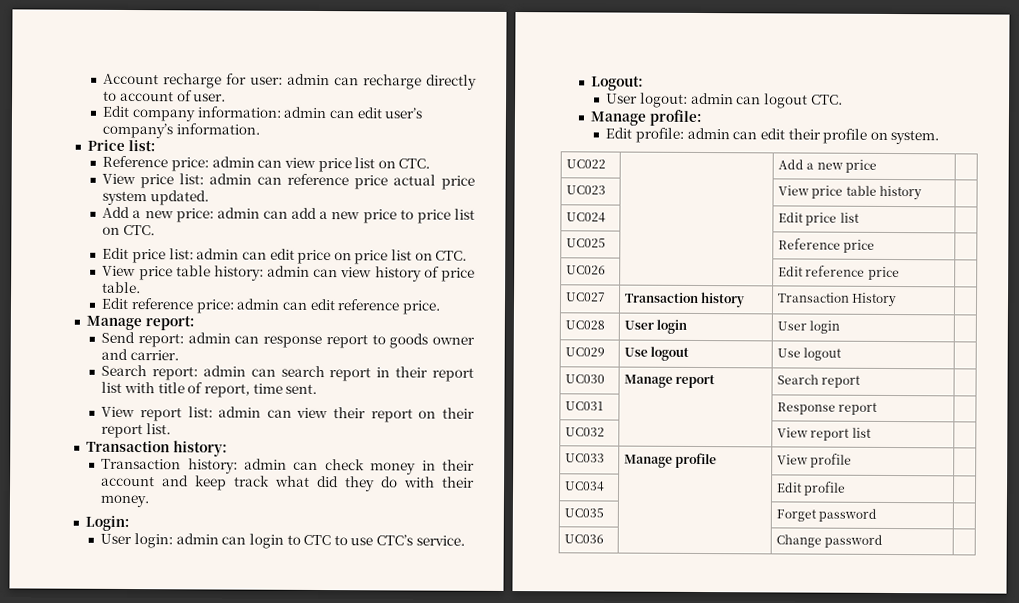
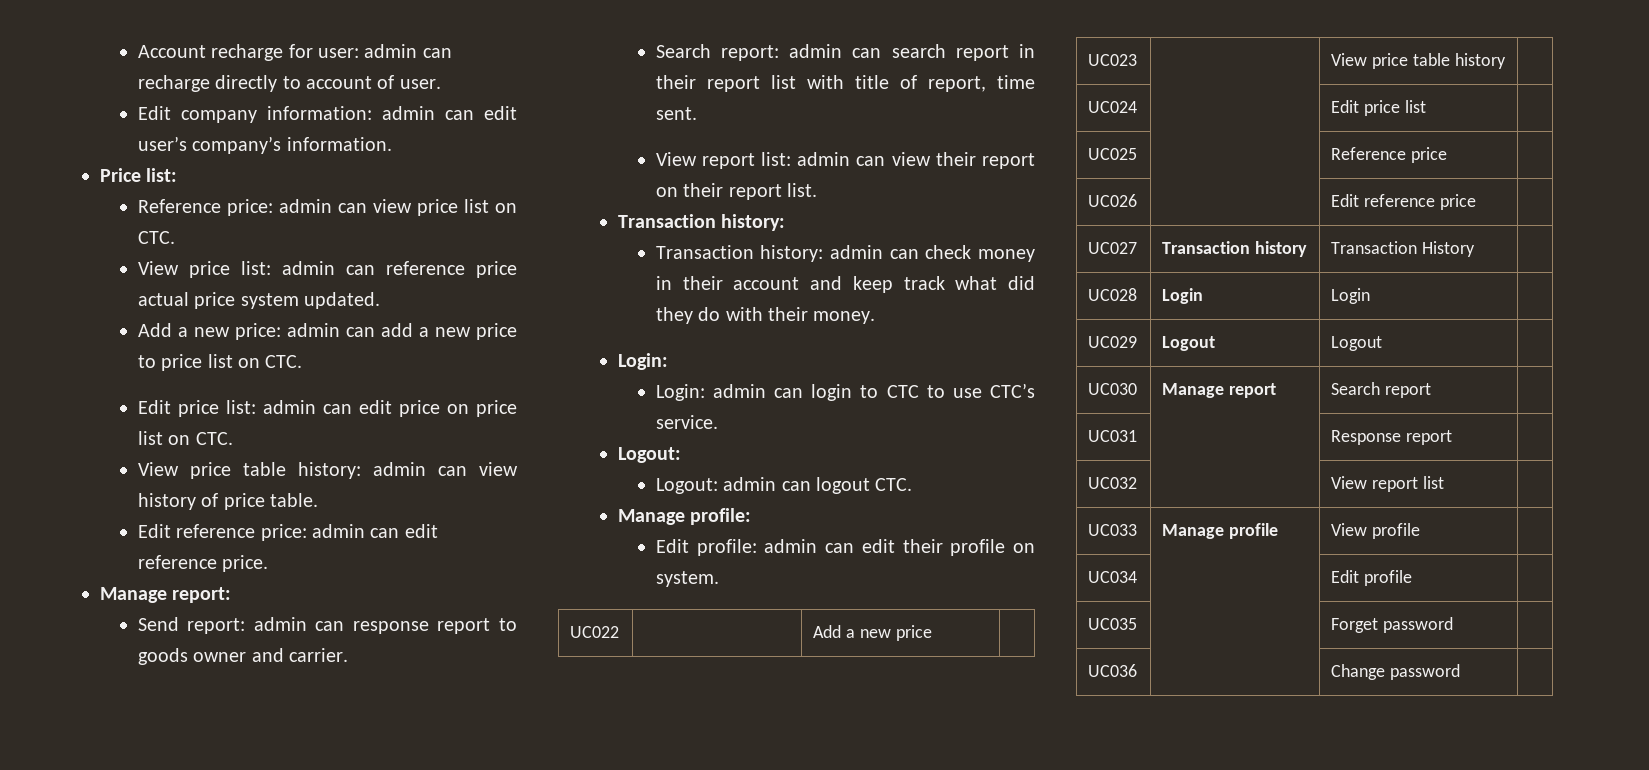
[100,533,173,549] User login: -> [655,384,705,401] Login:
[606,92,688,108] User logout: -> [655,478,718,494] Logout:
[624,319,688,334] [777,320,841,334] [565,347,606,357] [624,346,690,361] [777,347,843,361] User login | User login | // UC029 | Use logout | Use logout -> [1162,288,1204,304] [1331,288,1371,304] [1088,336,1138,348] [1162,336,1216,351] [1331,336,1383,351] Login | Login | // UC029 | Logout | Logout

